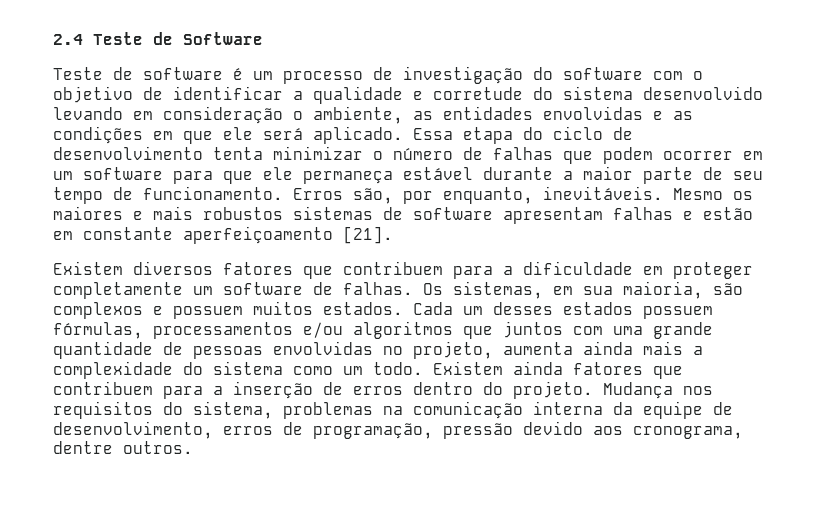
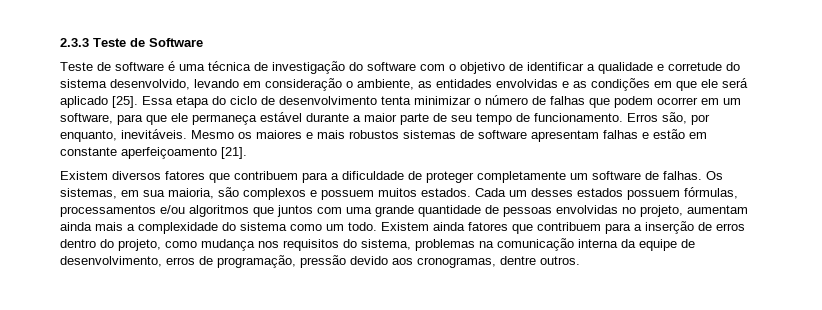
[53,34,83,45] 2.4 -> [60,38,89,47] 2.3.3
[253,71,363,84] um processo -> [179,61,251,71] uma técnica
[643,86,763,100] desenvolvido -> [110,79,190,90] desenvolvido,
[313,126,403,144] aplicado. -> [60,96,138,108] aplicado [25].
[83,167,163,180] software -> [60,113,113,124] software,
[643,266,663,275] em -> [408,171,422,180] de
[503,342,573,355] aumenta -> [687,205,748,214] aumentam
[513,381,673,399] projeto. Mudança -> [118,239,255,251] projeto, como mudança
[633,426,743,439] cronograma, -> [417,257,496,268] cronogramas,

